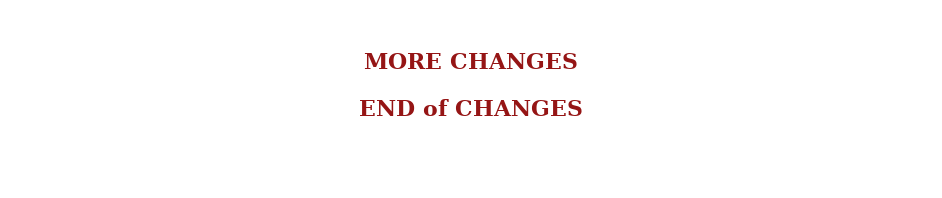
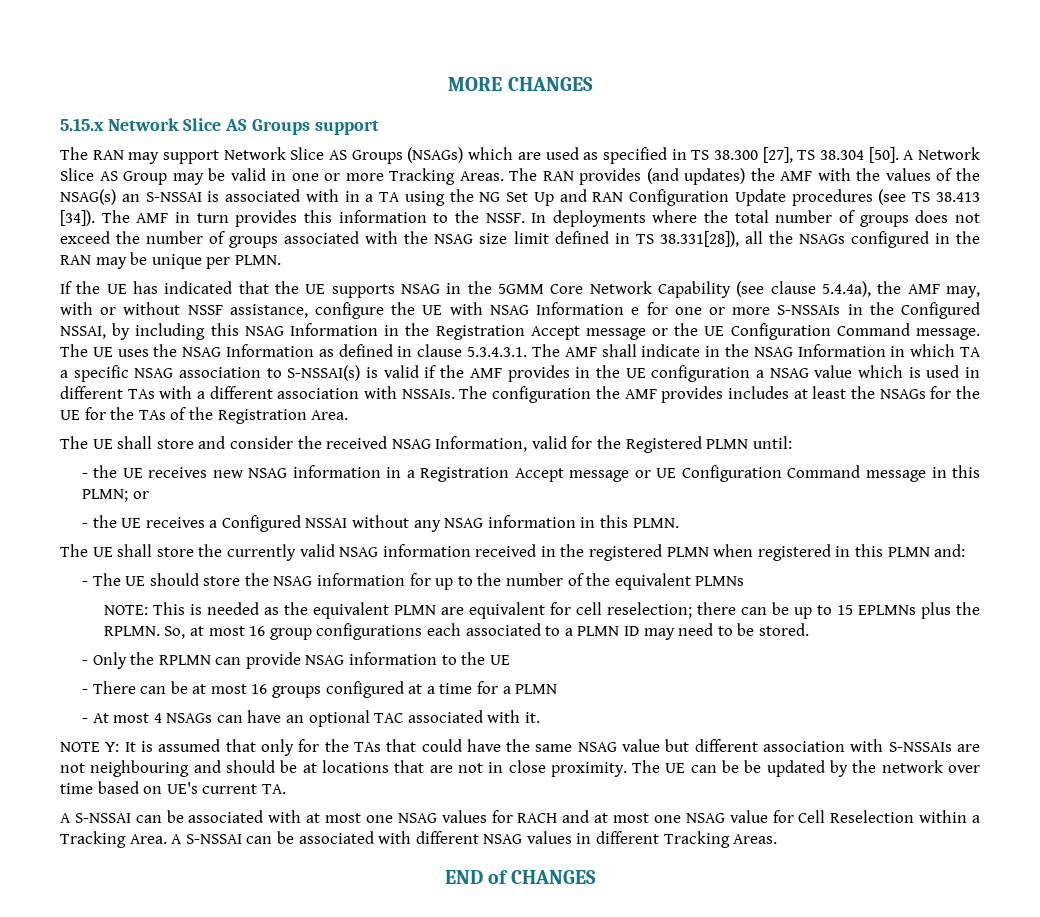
(578, 61) none -> [60,118,379,135] [60,147,980,164] [60,168,980,185] [60,189,981,206] [60,210,980,227] [60,231,980,248] [60,252,281,269] [60,281,981,298] [60,302,981,319] [60,323,980,340] [60,344,982,357] [60,365,980,382] [60,386,981,403] [60,407,349,424] [60,436,792,453] [81,465,980,482] [81,489,149,502] [81,515,679,532] [60,544,966,561] [81,573,745,590] [103,602,980,619] [103,623,809,640] [81,652,510,669] [81,681,558,698] [81,710,541,727] [60,739,981,756] [60,760,981,777] [60,781,286,794] [60,810,980,823] [60,831,778,848] // 5.15.x Network Slice AS Groups support // The RAN may support Network Slice AS Groups (NSAGs) which are used as specified in TS 38.300 [27], TS 38.304 [50]. A Network Slice AS Group may be valid in one or more Tracking Areas. The RAN provides (and updates) the AMF with the values of the NSAG(s) an S-NSSAI is associated with in a TA using the NG Set Up and RAN Configuration Update procedures (see TS 38.413 [34]). The AMF in turn provides this information to the NSSF. In deployments where the total number of groups does not exceed the number of groups associated with the NSAG size limit defined in TS 38.331[28]), all the NSAGs configured in the RAN may be unique per PLMN. // If the UE has indicated that the UE supports NSAG in the 5GMM Core Network Capability (see clause 5.4.4a), the AMF may, with or without NSSF assistance, configure the UE with NSAG Information e for one or more S-NSSAIs in the Configured NSSAI, by including this NSAG Information in the Registration Accept message or the UE Configuration Command message. The UE uses the NSAG Information as defined in clause 5.3.4.3.1. The AMF shall indicate in the NSAG Information in which TA a specific NSAG association to S-NSSAI(s) is valid if the AMF provides in the UE configuration a NSAG value which is used in different TAs with a different association with NSSAIs. The configuration the AMF provides includes at least the NSAGs for the UE for the TAs of the Registration Area. // The UE shall store and consider the received NSAG Information, valid for the Registered PLMN until: // - the UE receives new NSAG information in a Registration Accept message or UE Configuration Command message in this PLMN; or // - the UE receives a Configured NSSAI without any NSAG information in this PLMN. // The UE shall store the currently valid NSAG information received in the registered PLMN when registered in this PLMN and: // - The UE should store the NSAG information for up to the number of the equivalent PLMNs // NOTE: This is needed as the equivalent PLMN are equivalent for cell reselection; there can be up to 15 EPLMNs plus the RPLMN. So, at most 16 group configurations each associated to a PLMN ID may need to be stored. // - Only the RPLMN can provide NSAG information to the UE // - There can be at most 16 groups configured at a time for a PLMN // - At most 4 NSAGs can have an optional TAC associated with it. // NOTE Y: It is assumed that only for the TAs that could have the same NSAG value but different association with S-NSSAIs are not neighbouring and should be at locations that are not in close proximity. The UE can be be updated by the network over time based on UE's current TA. // A S-NSSAI can be associated with at most one NSAG values for RACH and at most one NSAG value for Cell Reselection within a Tracking Area. A S-NSSAI can be associated with different NSAG values in different Tracking Areas.

